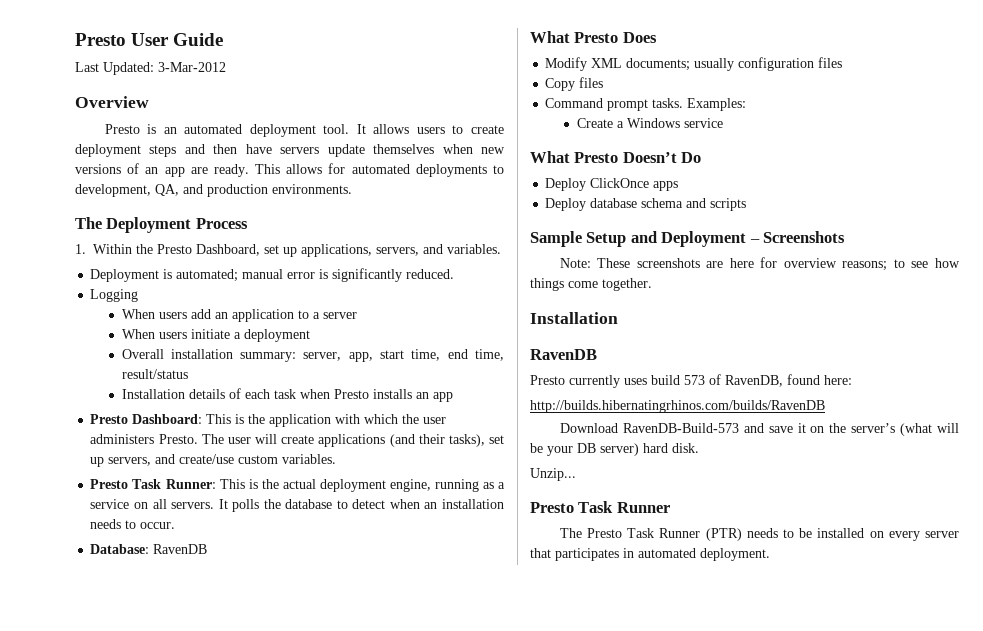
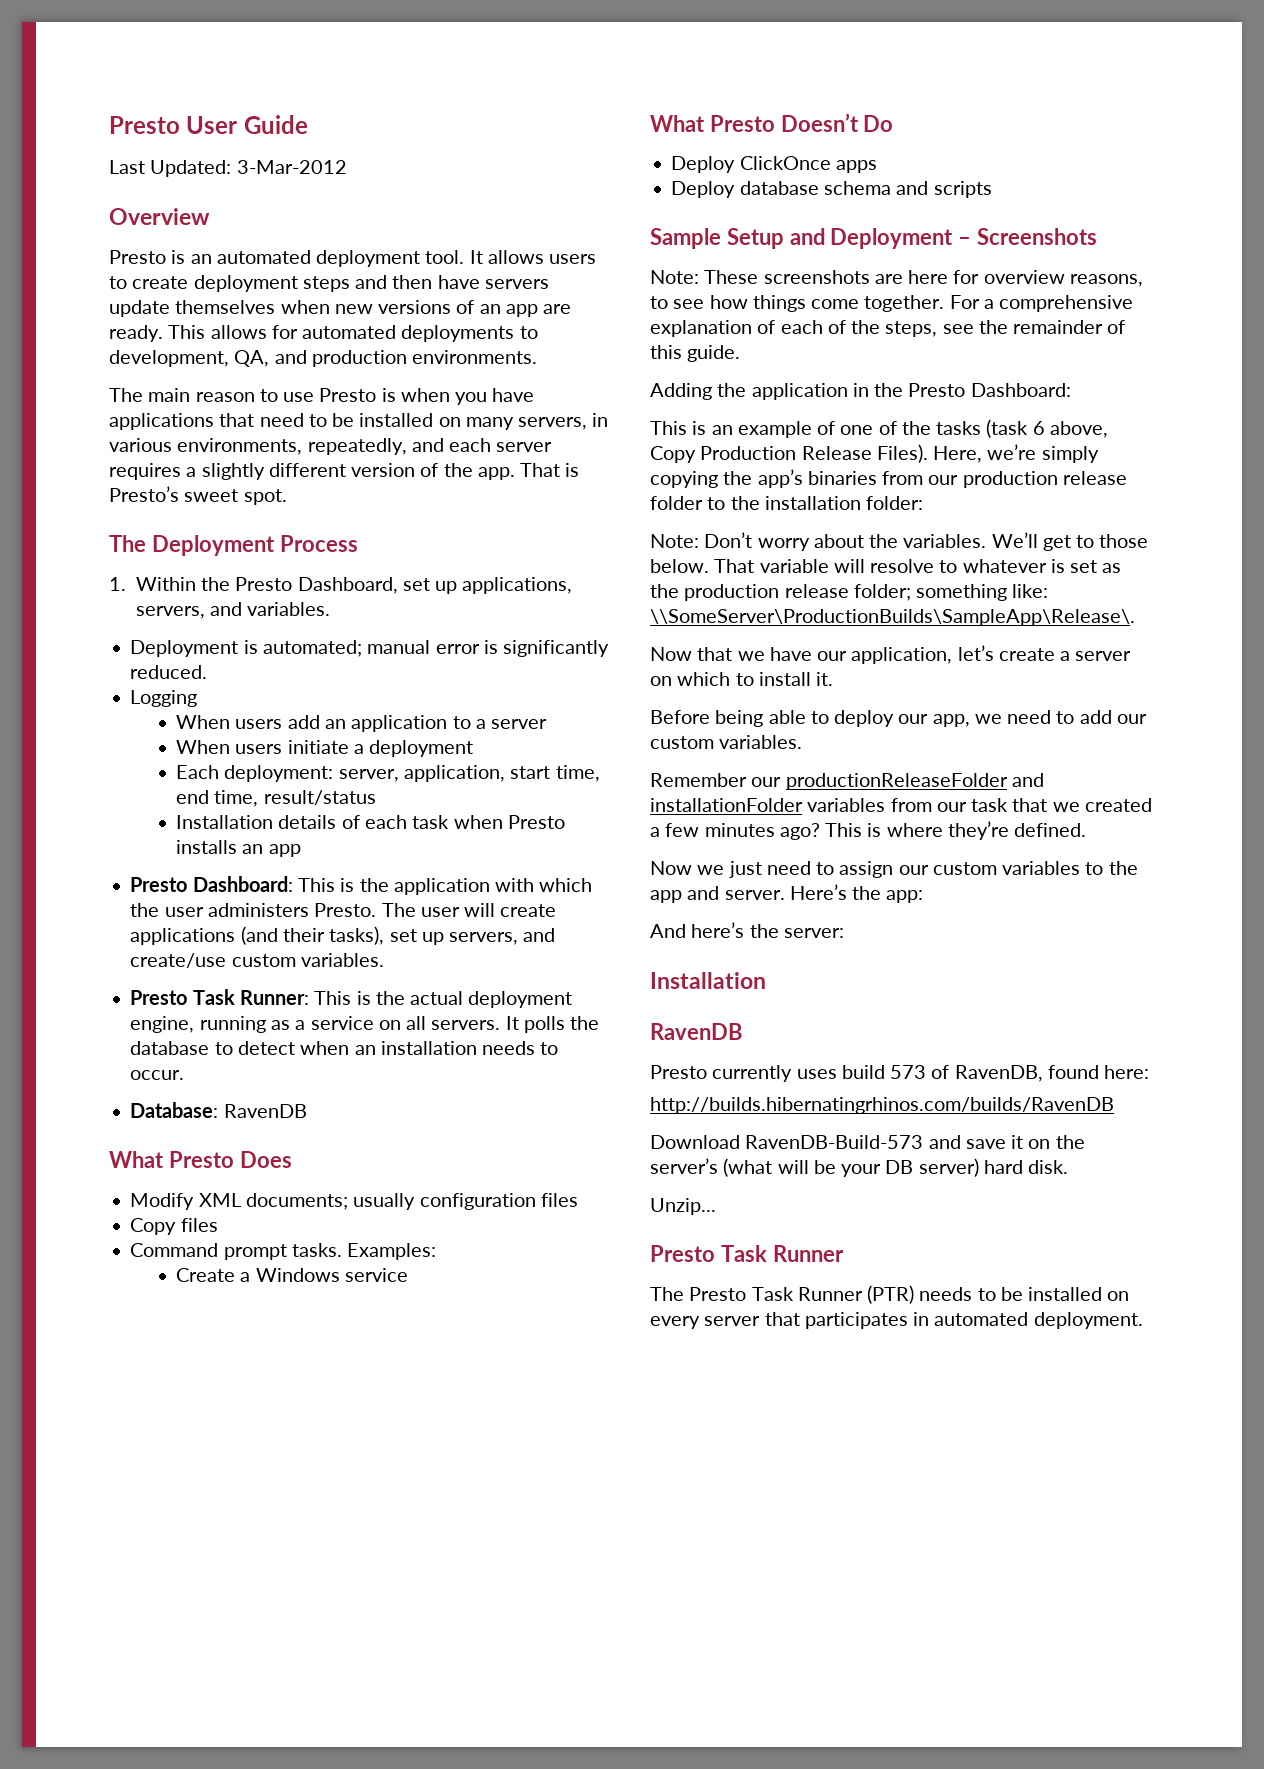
(352, 189) none -> [109,388,535,405] [109,413,609,430] [109,438,553,455] [109,463,580,480] [109,486,287,505] // The main reason to use Presto is when you have applications that need to be installed on many servers, in various environments, repeatedly, and each server requires a slightly different version of the app. That is Presto’s sweet spot.
[121,349,373,362] Overall installation summary: server, app, -> [176,765,505,782] Each deployment: server, application,
[842,261,888,271] reasons; -> [1069,274,1143,287] reasons,
(652, 284) none -> [949,295,1134,312] [650,320,1126,337] [650,345,741,362] [650,383,1071,400] [650,419,1108,438] [650,444,1099,463] [650,469,1127,488] [650,496,924,510] [650,532,1149,551] [650,559,1122,573] [650,584,1049,601] [650,609,1135,626] [650,645,1132,664] [650,672,834,686] [650,710,1147,727] [650,735,803,749] [650,773,1044,790] [650,798,1152,812] [650,821,1087,840] [650,861,1138,878] [650,884,924,903] [650,922,844,938] For a comprehensive explanation of each of the steps, see the remainder of this guide. // Adding the application in the Presto Dashboard: // This is an example of one of the tasks (task 6 above, Copy Production Release Files). Here, we’re simply copying the app’s binaries from our production release folder to the installation folder: // Note: Don’t worry about the variables. We’ll get to those below. That variable will resolve to whatever is set as the production release folder; something like: \\SomeServer\ProductionBuilds\SampleApp\Release\. // Now that we have our application, let’s create a server on which to install it. // Before being able to deploy our app, we need to add our custom variables. // Remember our productionReleaseFolder and installationFolder variables from our task that we created a few minutes ago? This is where they’re defined. // Now we just need to assign our custom variables to the app and server. Here’s the app: // And here’s the server:

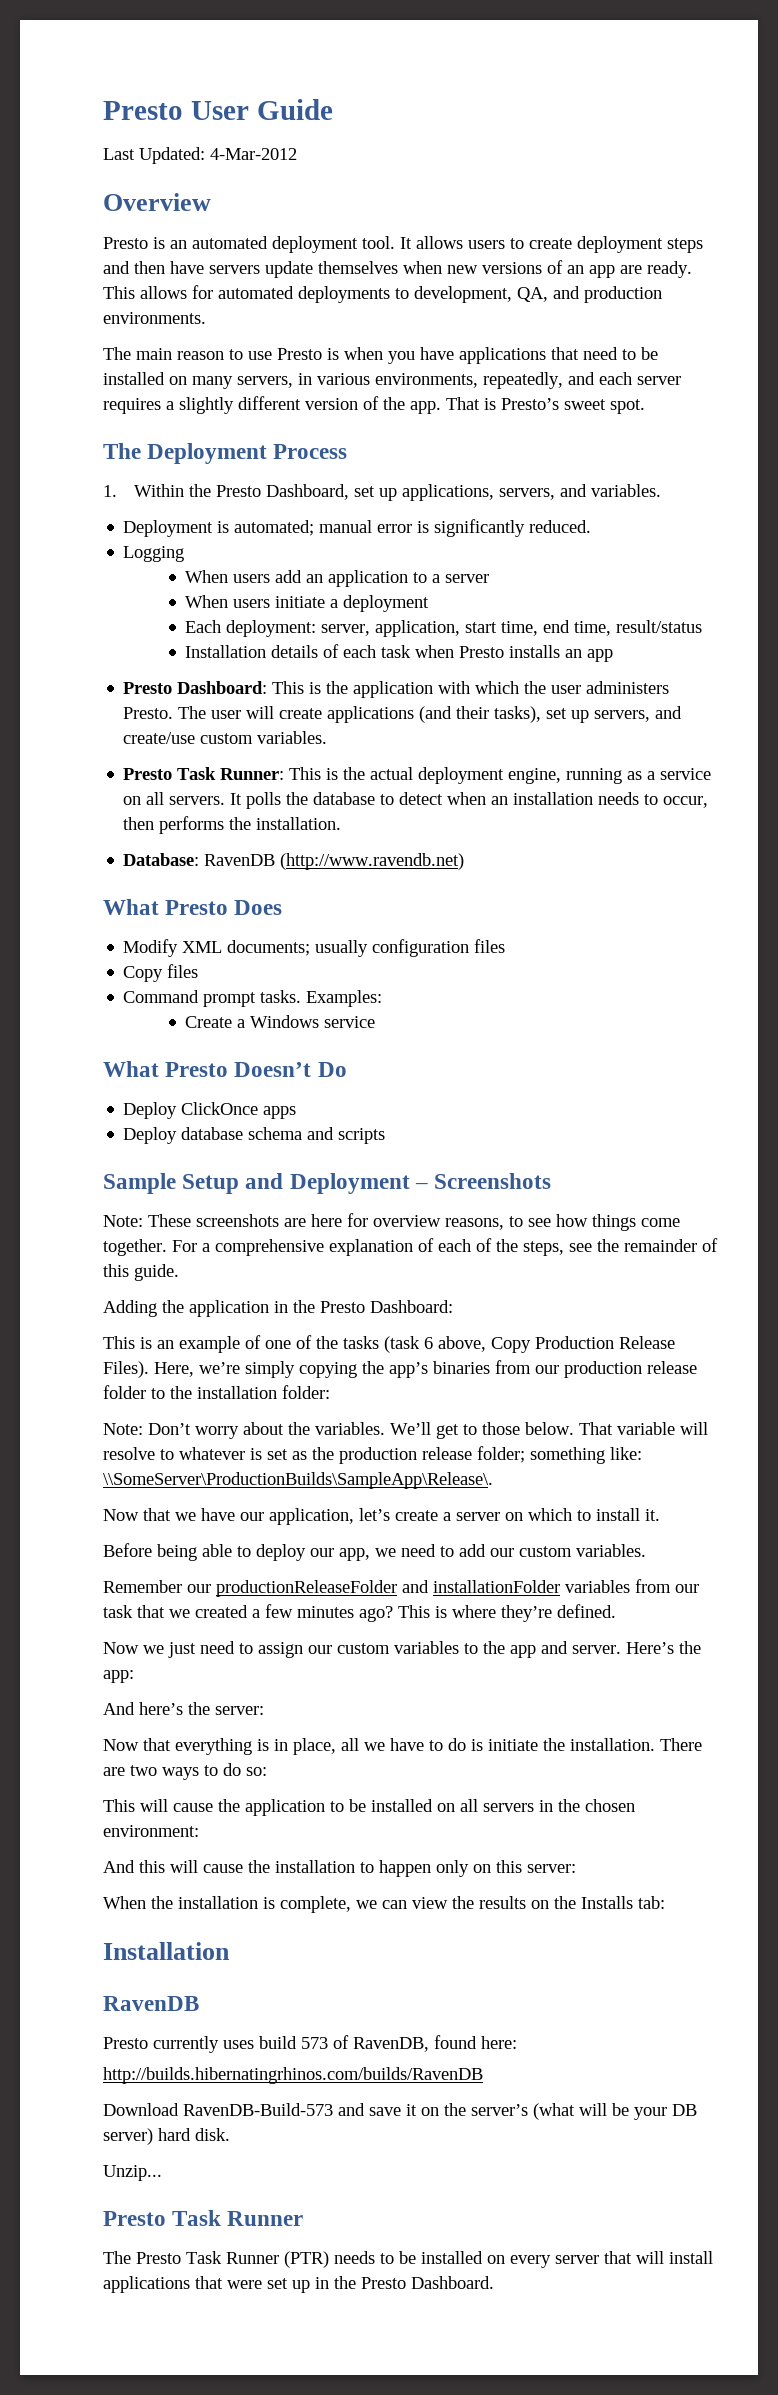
[236,160,347,174] 3-Mar-2012 -> [210,148,297,160] 4-Mar-2012
[130,1070,185,1080] occur. -> [663,796,709,808] [123,816,342,834] occur, then performs the installation.
(307, 1111) none -> [280,853,465,870] (http://www.ravendb.net)
(844, 933) none -> [103,1738,702,1755] [103,1763,267,1780] [103,1799,635,1816] [103,1825,199,1837] [103,1860,576,1877] [103,1896,665,1913] // Now that everything is in place, all we have to do is initiate the installation. There are two ways to do so: // This will cause the application to be installed on all servers in the chosen environment: // And this will cause the installation to happen only on this server: // When the installation is complete, we can view the results on the Installs tab:
[804,1312,1143,1329] participates in automated deployment. -> [636,2251,713,2264] [103,2276,494,2293] will install applications that were set up in the Presto Dashboard.

